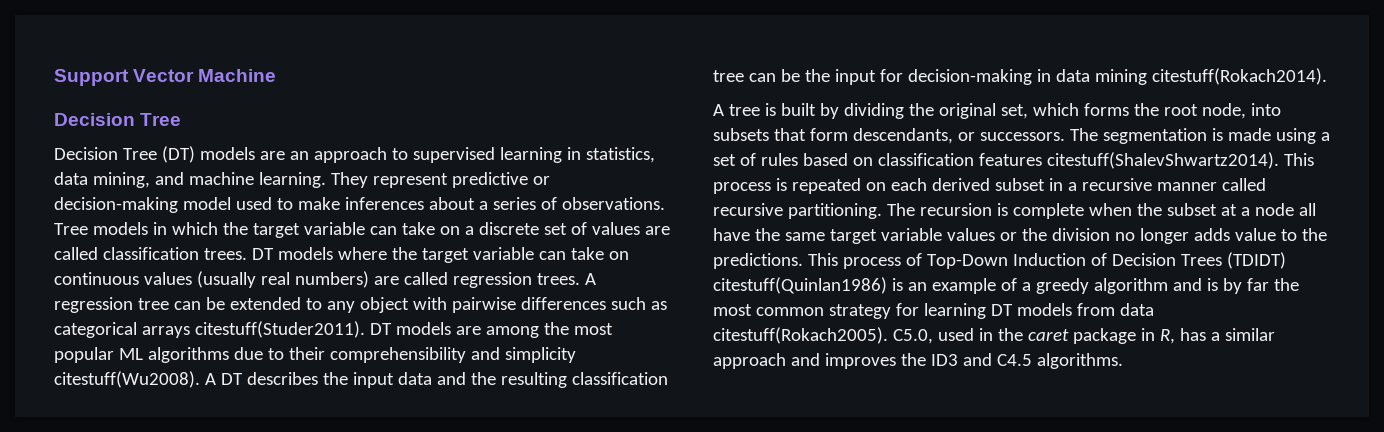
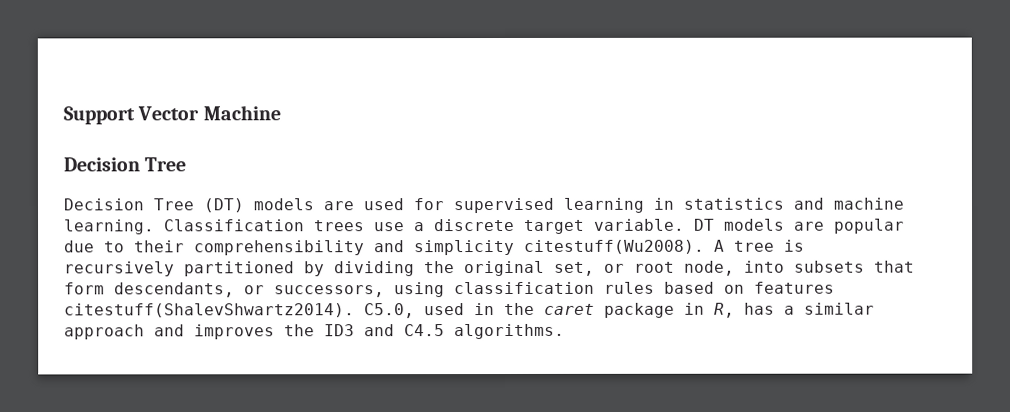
[289,147,655,163] [54,172,550,188] [54,197,665,213] [54,222,670,238] [54,247,629,263] [54,271,596,288] [54,297,667,313] [54,321,613,338] [54,347,229,363] an approach to supervised learning in statistics, data mining, and machine learning. They represent predictive or decision-making model used to make inferences about a series of observations. Tree models in which the target variable can take on a discrete set of values are called classification trees. DT models where the target variable can take on continuous values (usually real numbers) are called regression trees. A regression tree can be extended to any object with pairwise differences such as categorical arrays citestuff(Studer2011). DT models are among the most popular ML algorithms -> [363,197,905,214] [64,218,905,235] used for supervised learning in statistics and machine learning. Classification trees use a discrete target variable. DT models are popular
[220,372,668,388] [713,68,1327,85] [713,103,816,116] DT describes the input data and the resulting classification tree can be the input for decision-making in data mining citestuff(Rokach2014). // A tree is built -> [734,239,805,252] [64,261,295,277] tree is recursively partitioned
[1032,103,1159,116] which forms the -> [604,263,625,273] or
[979,128,1330,144] [713,153,756,166] successors. The segmentation is made using a set of -> [274,281,595,298] successors, using classification
[877,153,974,166] classification -> (745, 289) none
[1283,153,1314,166] [713,178,1266,194] [713,203,1316,219] [713,228,1327,244] [713,252,1286,269] [713,277,1299,294] [713,303,1154,319] [713,327,888,344] This process is repeated on each derived subset in a recursive manner called recursive partitioning. The recursion is complete when the subset at a node all have the same target variable values or the division no longer adds value to the predictions. This process of Top-Down Induction of Decision Trees (TDIDT) citestuff(Quinlan1986) is an example of a greedy algorithm and is by far the most common strategy for learning DT models from data citestuff(Rokach2005). -> (355, 310) none

